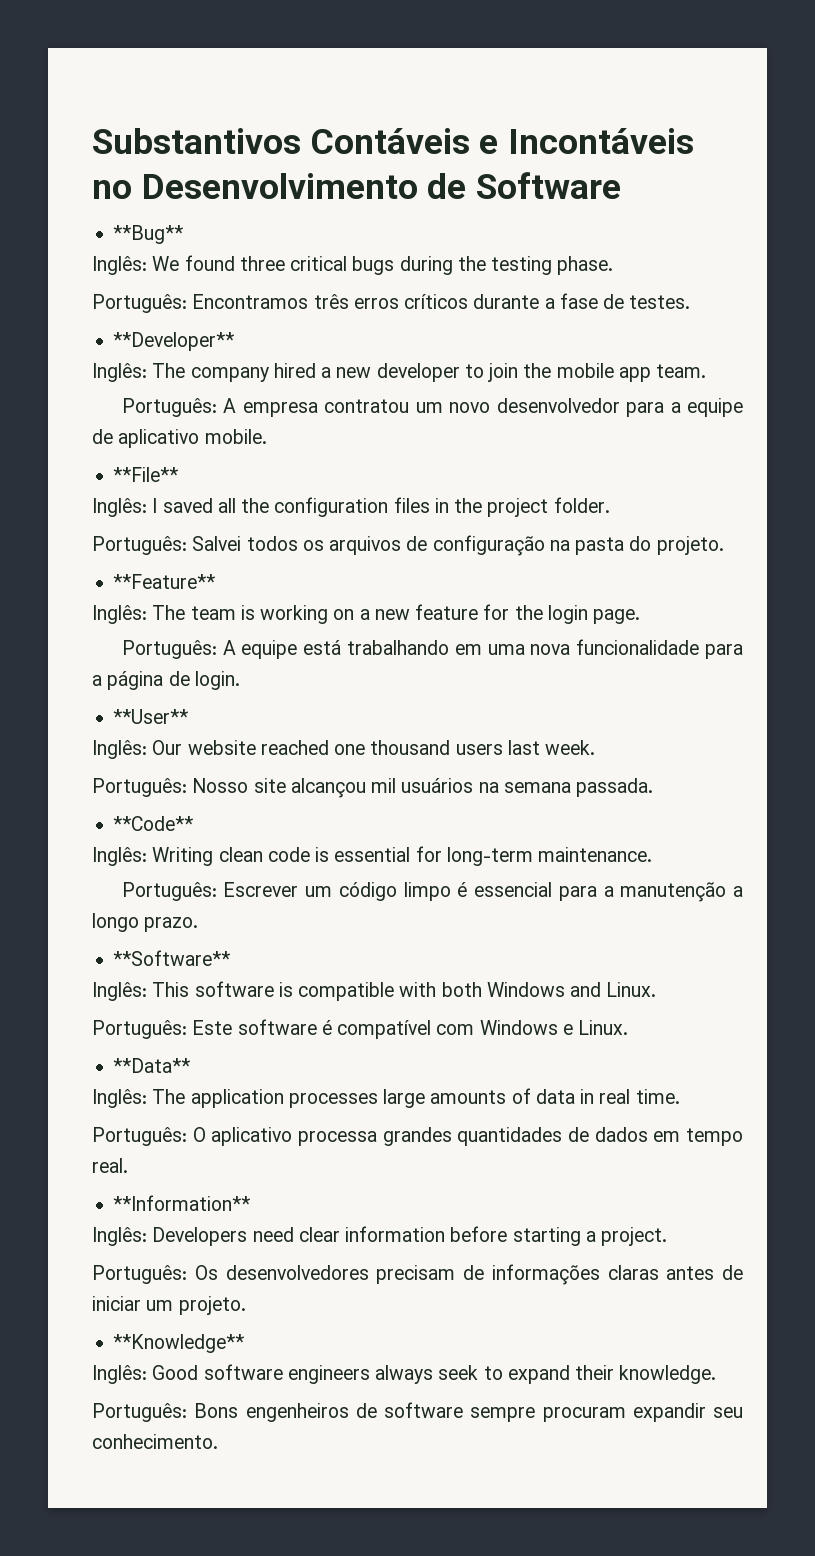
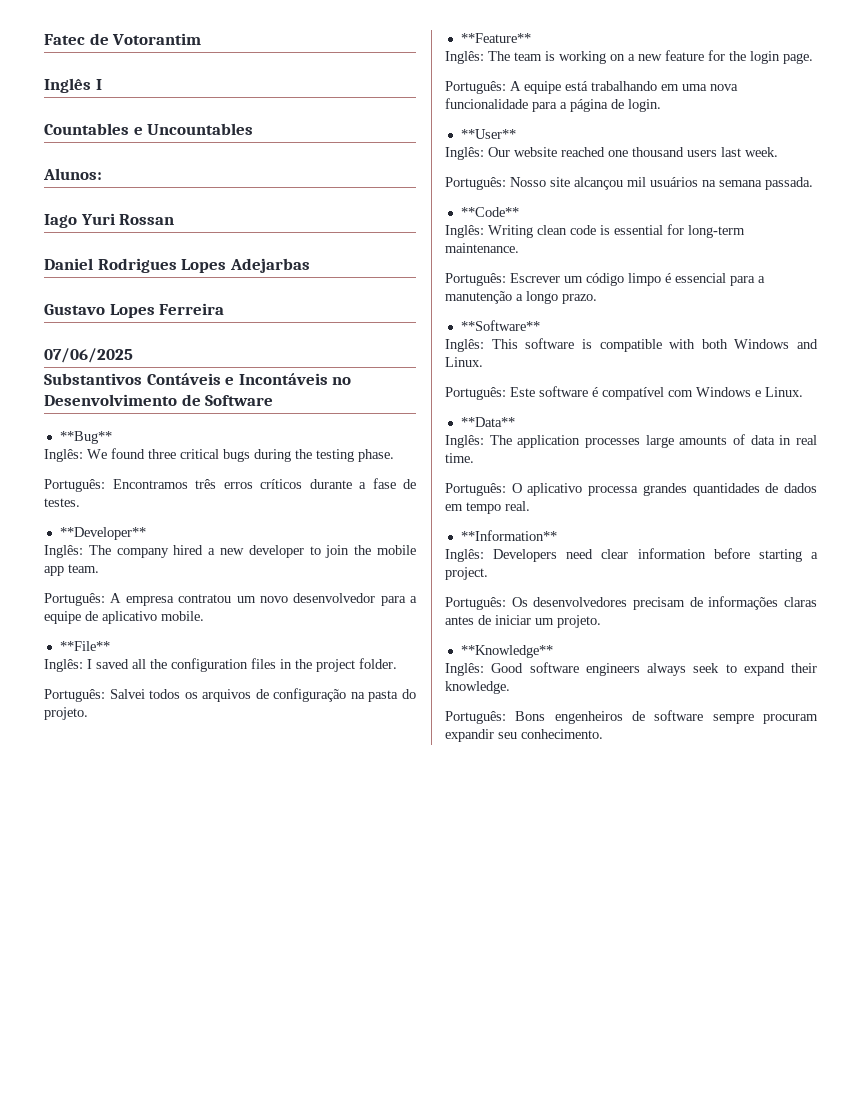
(92, 141) none -> [44,33,202,45] [44,78,102,93] [44,123,254,135] [43,168,102,180] [44,213,175,228] [44,258,310,273] [44,303,225,318] [44,348,133,363] Fatec de Votorantim // Inglês I // Countables e Uncountables // Alunos: // Iago Yuri Rossan // Daniel Rodrigues Lopes Adejarbas // Gustavo Lopes Ferreira // 07/06/2025 //

